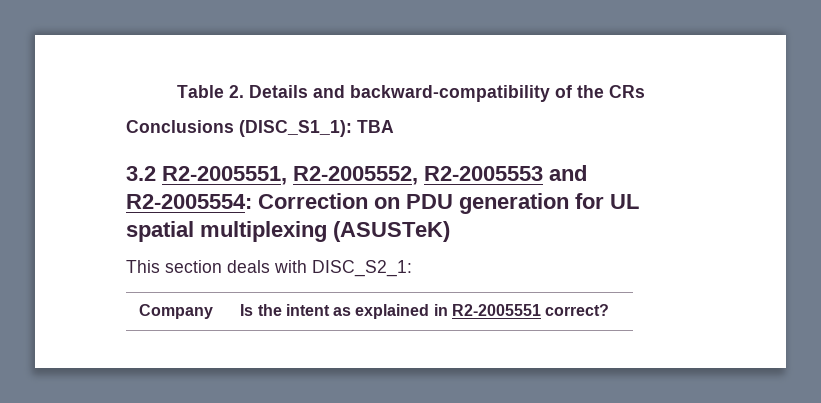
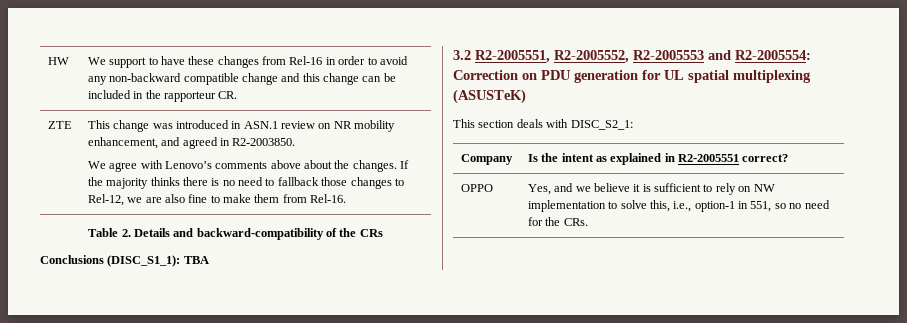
(176, 91) none -> [47,57,69,65] [87,56,408,68] [87,73,396,85] [87,90,238,102] [47,121,72,129] [87,120,396,132] [87,137,296,149] [87,160,410,172] [87,177,404,189] [87,194,347,206] HW | We support to have these changes from Rel-16 in order to avoid any non-backward compatible change and this change can be included in the rapporteur CR. // ZTE | This change was introduced in ASN.1 review on NR mobility enhancement, and agreed in R2-2003850. // We agree with Lenovo’s comments above about the changes. If the majority thinks there is no need to fallback those changes to Rel-12, we are also fine to make them from Rel-16. //
(610, 310) none -> [460,184,493,192] [527,183,775,195] [527,200,830,212] [527,217,588,226] // OPPO | Yes, and we believe it is sufficient to rely on NW implementation to solve this, i.e., option-1 in 551, so no need for the CRs.

